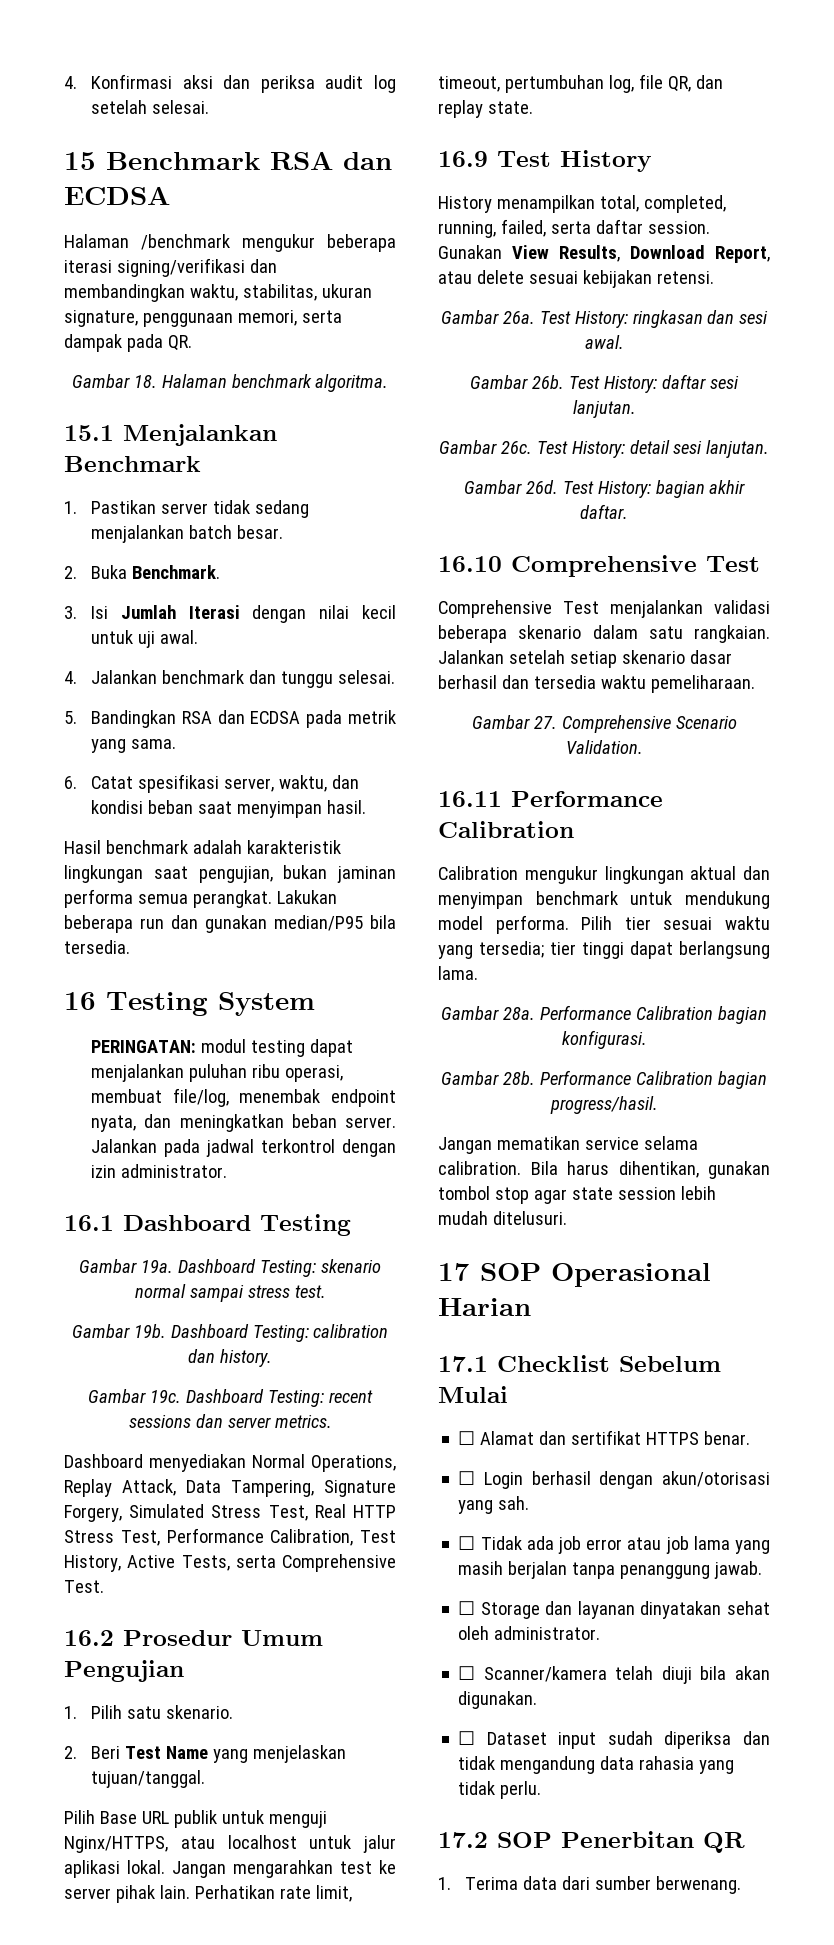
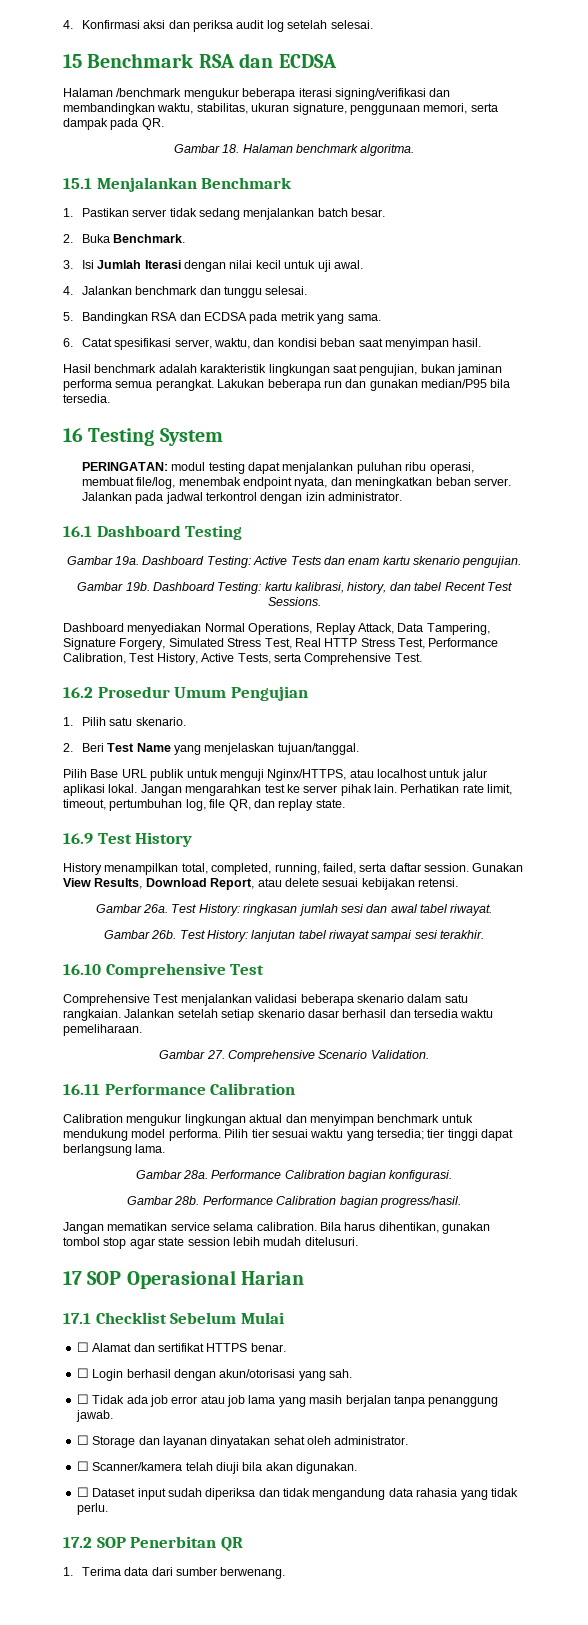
[320,1259,381,1273] [134,1284,326,1302] [71,1324,389,1342] [188,1349,272,1367] [88,1389,373,1407] [128,1414,332,1428] skenario normal sampai stress test. // Gambar 19b. Dashboard Testing: calibration dan history. // Gambar 19c. Dashboard Testing: recent sessions dan server metrics. -> [253,556,522,568] [77,582,512,594] [267,597,321,606] Active Tests dan enam kartu skenario pengujian. // Gambar 19b. Dashboard Testing: kartu kalibrasi, history, dan tabel Recent Test Sessions.
[707,310,769,324] [584,335,624,349] [470,374,739,393] [572,400,636,418] [438,440,770,458] [463,480,746,498] [580,504,628,519] dan sesi awal. // Gambar 26b. Test History: daftar sesi lanjutan. // Gambar 26c. Test History: detail sesi lanjutan. // Gambar 26d. Test History: bagian akhir daftar. -> [298,904,493,916] [103,930,485,942] jumlah sesi dan awal tabel riwayat. // Gambar 26b. Test History: lanjutan tabel riwayat sampai sesi terakhir.

